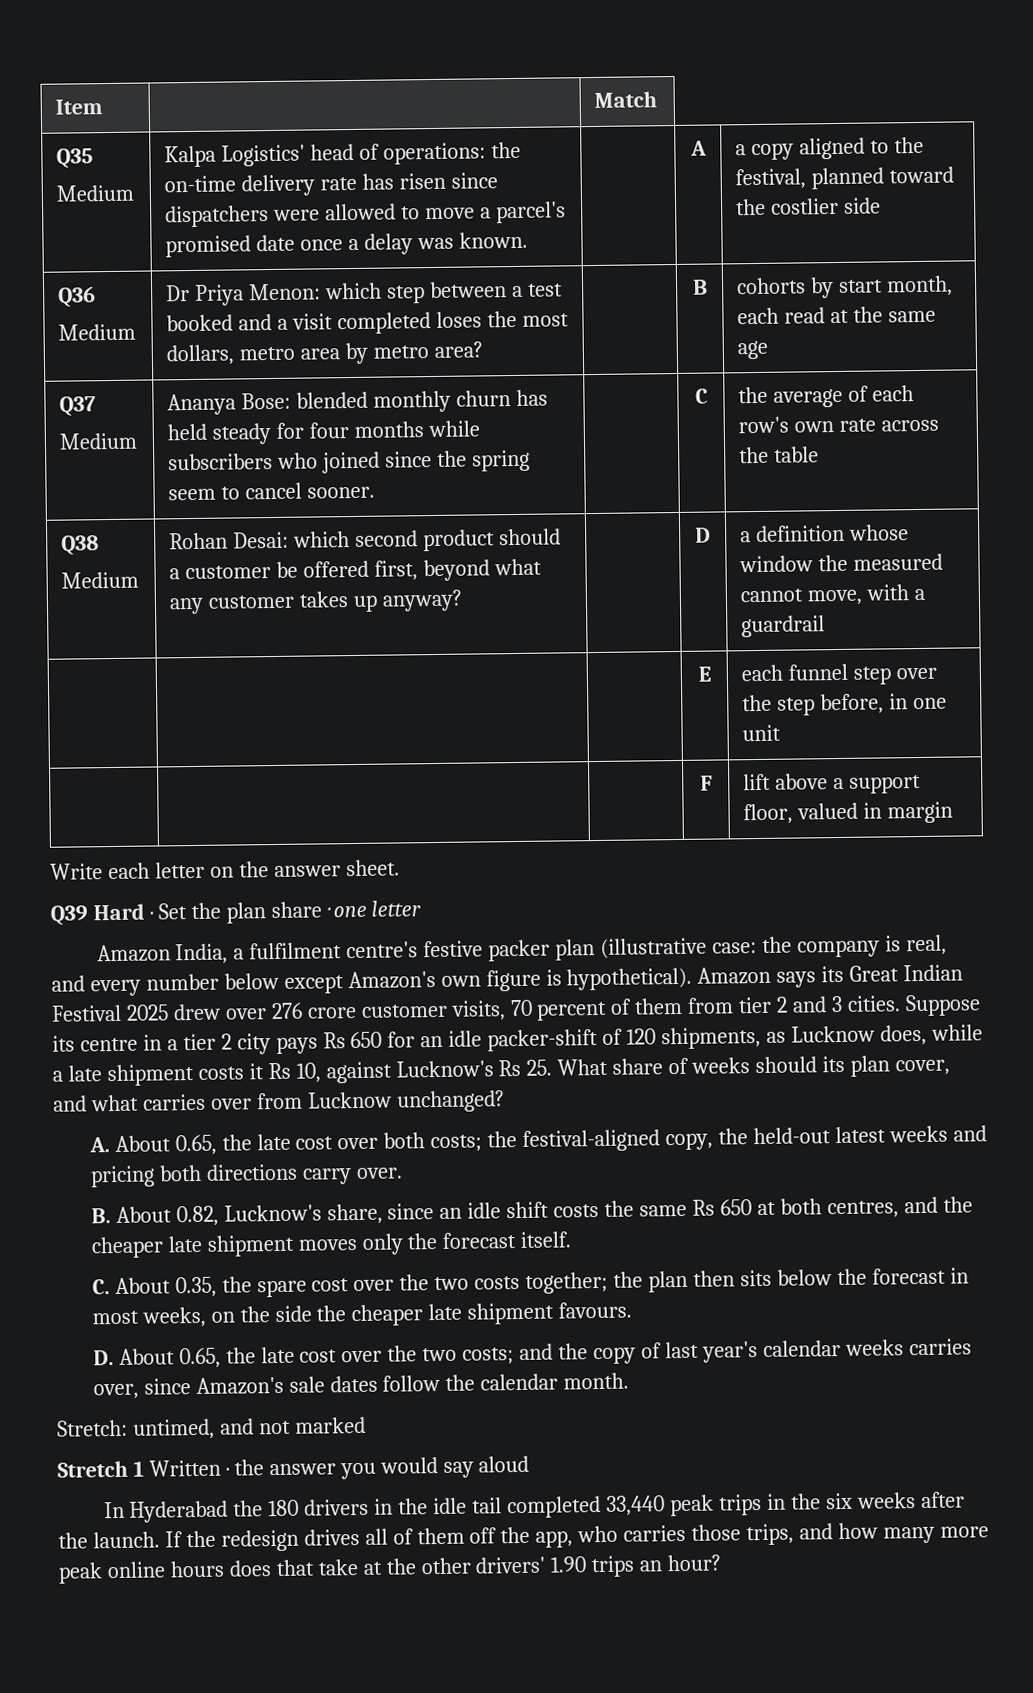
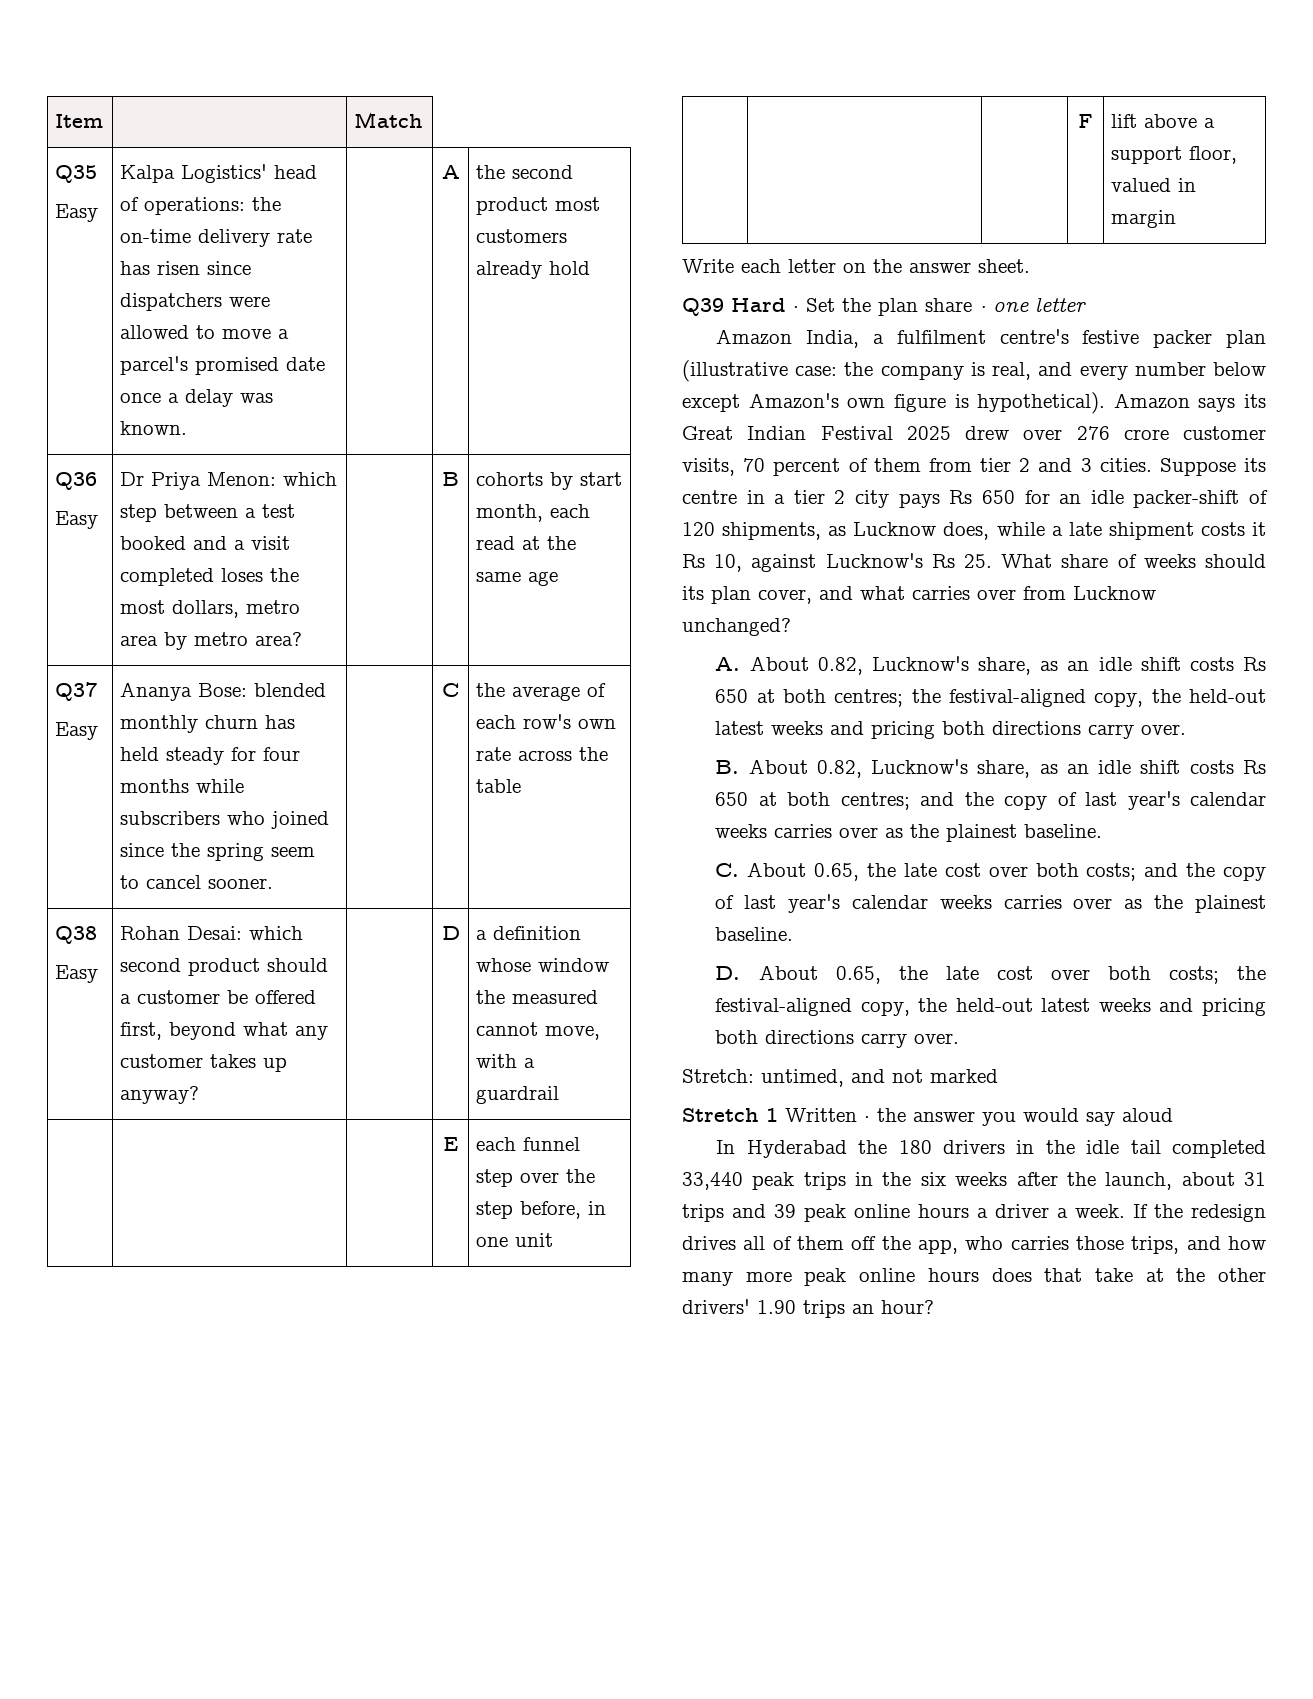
[56,184,135,202] Medium -> [55,204,99,222] Easy
[735,136,925,161] [735,166,955,190] [735,197,882,216] a copy aligned to the festival, planned toward the costlier side -> [476,165,574,179] [476,197,601,215] [476,229,568,243] [476,261,591,279] the second product most customers already hold
[58,323,137,341] Medium -> [55,511,99,529] Easy
[59,432,139,450] Medium -> [55,722,99,740] Easy
[61,571,140,589] Medium -> [55,965,99,983] Easy
(171, 1144) none -> [817,656,1266,675] [715,689,1266,707] [715,721,1187,739] [715,759,1266,778] [715,791,1266,810] [715,824,1103,842] [715,862,1266,881] [715,894,1266,913] [715,927,794,941] [715,965,818,980] 0.82, Lucknow's share, as an idle shift costs Rs 650 at both centres; the festival-aligned copy, the held-out latest weeks and pricing both directions carry over. // B. About 0.82, Lucknow's share, as an idle shift costs Rs 650 at both centres; and the copy of last year's calendar weeks carries over as the plainest baseline. // C. About 0.65, the late cost over both costs; and the copy of last year's calendar weeks carries over as the plainest baseline. // D. About
[90,1196,973,1227] [90,1231,572,1259] [91,1267,969,1298] [91,1301,633,1328] [92,1338,972,1369] [92,1372,630,1400] // B. About 0.82, Lucknow's share, since an idle shift costs the same Rs 650 at both centres, and the cheaper late shipment moves only the forecast itself. // C. About 0.35, the spare cost over the two costs together; the plan then sits below the forecast in most weeks, on the side the cheaper late shipment favours. // D. About 0.65, the late cost over the two costs; and the copy of last year's calendar weeks carries over, since Amazon's sale dates follow the calendar month. -> (960, 1038) none
[92,1531,160,1549] launch. -> [1105,1172,1266,1190] [682,1204,1125,1222] launch, about 31 trips and 39 peak online hours a driver a week.

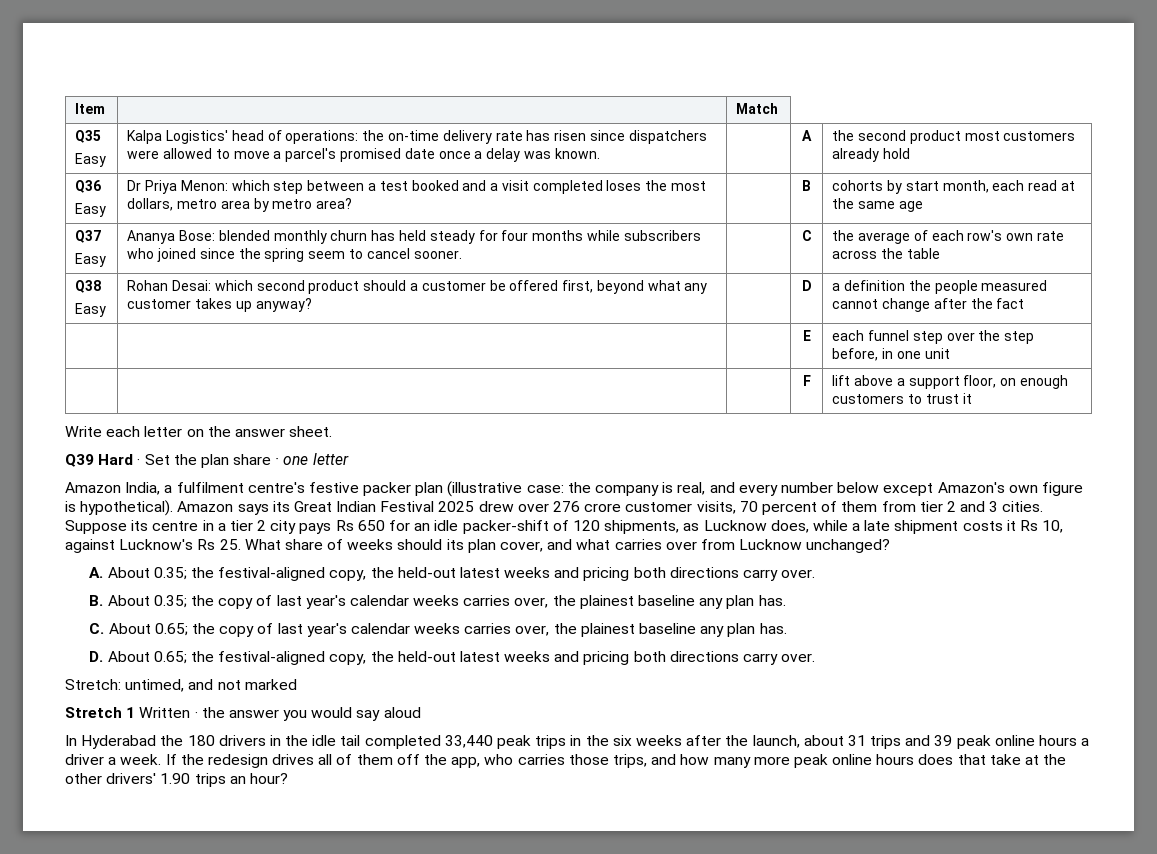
[476,958,610,972] [476,990,599,1004] [476,1022,601,1040] [476,1054,536,1068] [476,1086,560,1104] whose window the measured cannot move, with a guardrail -> [908,280,1048,294] [832,298,1025,312] the people measured cannot change after the fact
[1111,178,1197,192] [1111,210,1177,228] valued in margin -> [1000,375,1068,389] [832,393,972,404] on enough customers to trust it
[817,656,1266,675] [715,689,904,707] 0.82, Lucknow's share, as an idle shift costs Rs 650 at both centres; -> [153,567,187,580] 0.35;
[816,759,1266,778] [715,791,1266,810] [715,824,1103,842] [715,862,1266,881] [715,894,1266,913] [715,927,794,941] [715,965,1219,984] 0.82, Lucknow's share, as an idle shift costs Rs 650 at both centres; and the copy of last year's calendar weeks carries over as the plainest baseline. // C. About 0.65, the late cost over both costs; and the copy of last year's calendar weeks carries over as the plainest baseline. // D. About 0.65, the late cost over both costs; -> [153,595,786,609] [89,623,787,637] [89,651,187,664] 0.35; the copy of last year's calendar weeks carries over, the plainest baseline any plan has. // C. About 0.65; the copy of last year's calendar weeks carries over, the plainest baseline any plan has. // D. About 0.65;

